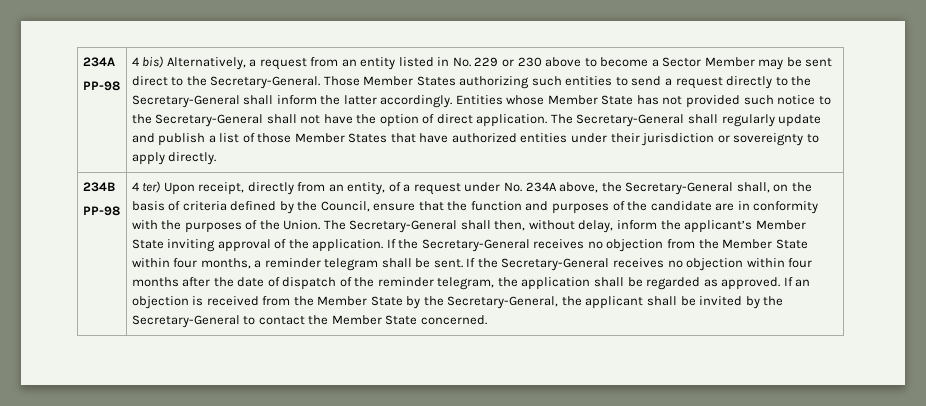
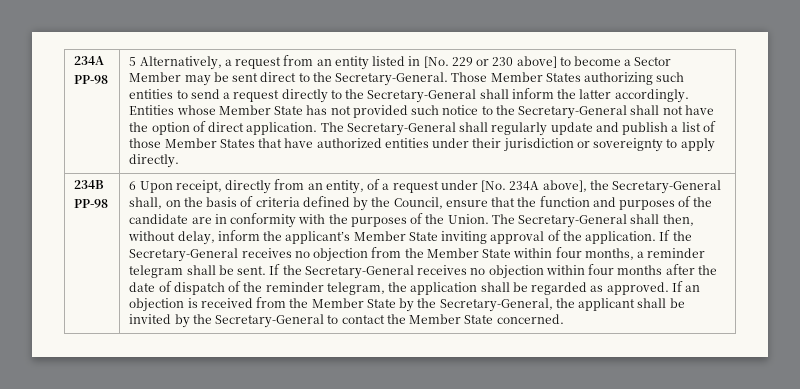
[131,56,164,68] 4 bis) -> [129,57,137,66] 5
[452,57,471,67] No. -> [423,56,449,68] [No.
[545,57,582,67] above -> [516,56,557,68] above]
[131,181,161,193] 4 ter) -> [129,181,137,190] 6
[503,182,599,193] No. 234A above, -> [481,180,587,192] [No. 234A above],

